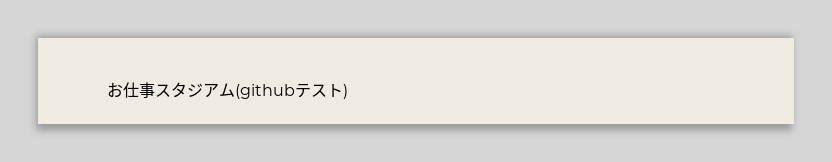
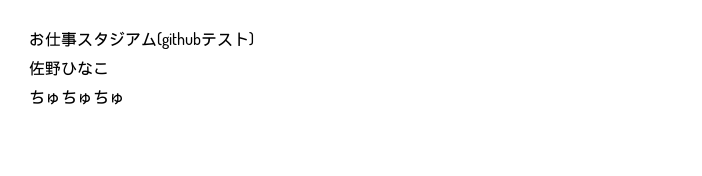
(348, 91) none -> [29,61,109,76] [29,90,125,105] // 佐野ひなこ // ちゅちゅちゅ

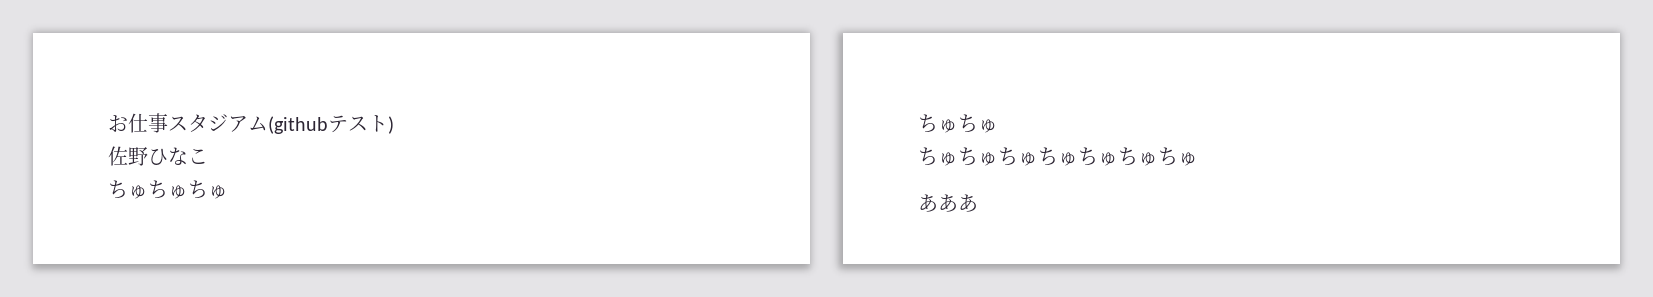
(125, 99) none -> [918,114,998,133] [918,147,1198,166] [918,194,978,212] // ちゅちゅ // ちゅちゅちゅちゅちゅちゅちゅ // あああ

